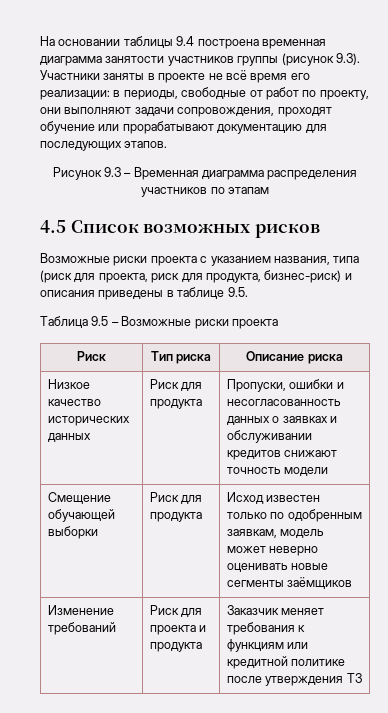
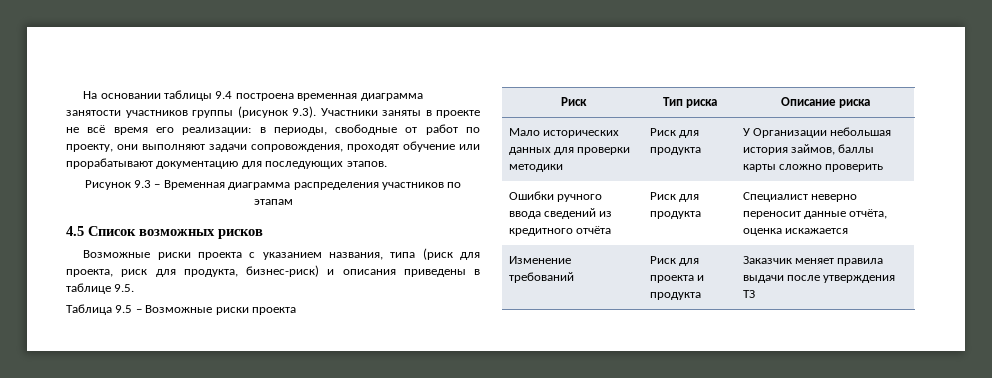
[47,379,90,389] [47,399,101,406] Низкое качество -> [508,128,540,136] Мало
[149,379,203,391] [149,399,202,409] [226,379,344,392] [226,399,341,406] [226,416,337,425] [226,430,312,443] [226,450,338,460] [226,467,329,476] [47,492,111,504] [47,509,115,522] [47,526,98,539] [149,492,203,504] [149,512,202,522] [226,492,321,504] [226,509,362,522] [226,529,325,538] [226,546,319,556] [226,563,329,572] [226,577,353,589] | Риск для продукта | Пропуски, ошибки и несогласованность данных о заявках и обслуживании кредитов снижают точность модели // Смещение обучающей выборки | Риск для продукта | Исход известен только по одобренным заявкам, модель может неверно оценивать новые сегменты заёмщиков -> [554,147,631,155] [508,164,563,172] [649,128,700,138] [649,147,701,155] [742,127,892,138] [742,144,875,155] [742,164,884,172] [508,191,603,202] [508,208,613,219] [508,226,612,236] [649,192,700,202] [649,211,701,219] [742,192,858,202] [742,209,888,219] [742,228,849,236] для проверки методики | Риск для продукта | У Организации небольшая история займов, баллы карты сложно проверить // Ошибки ручного ввода сведений из кредитного отчёта | Риск для продукта | Специалист неверно переносит данные отчёта, оценка искажается
[226,622,306,635] [226,639,309,652] [226,656,346,669] требования к функциям или кредитной политике -> [837,258,884,266] [742,275,784,283] правила выдачи

